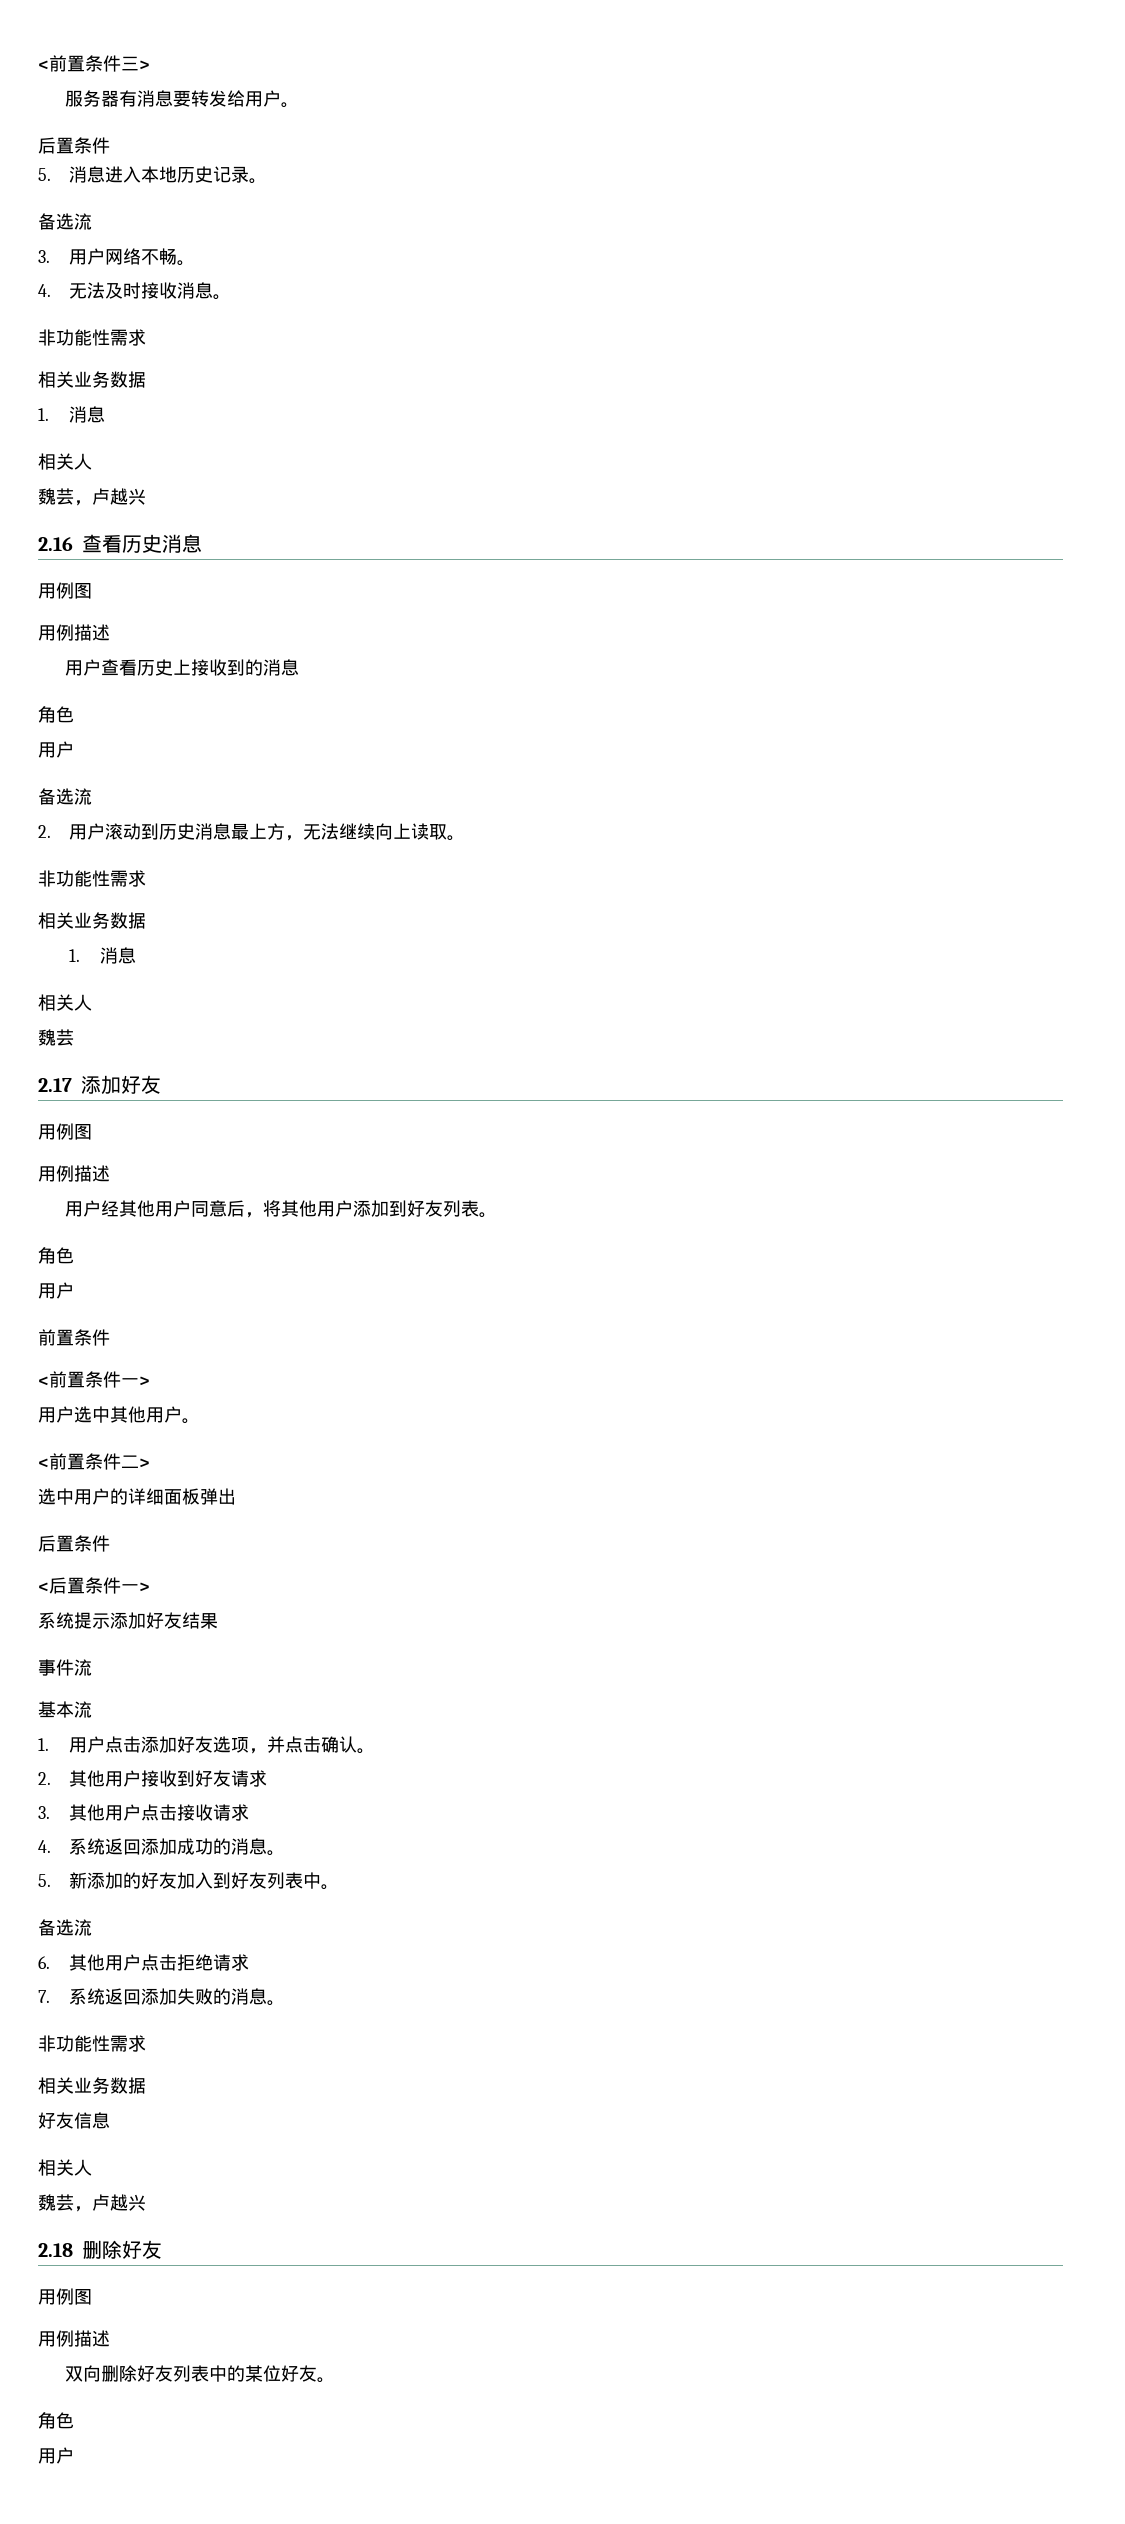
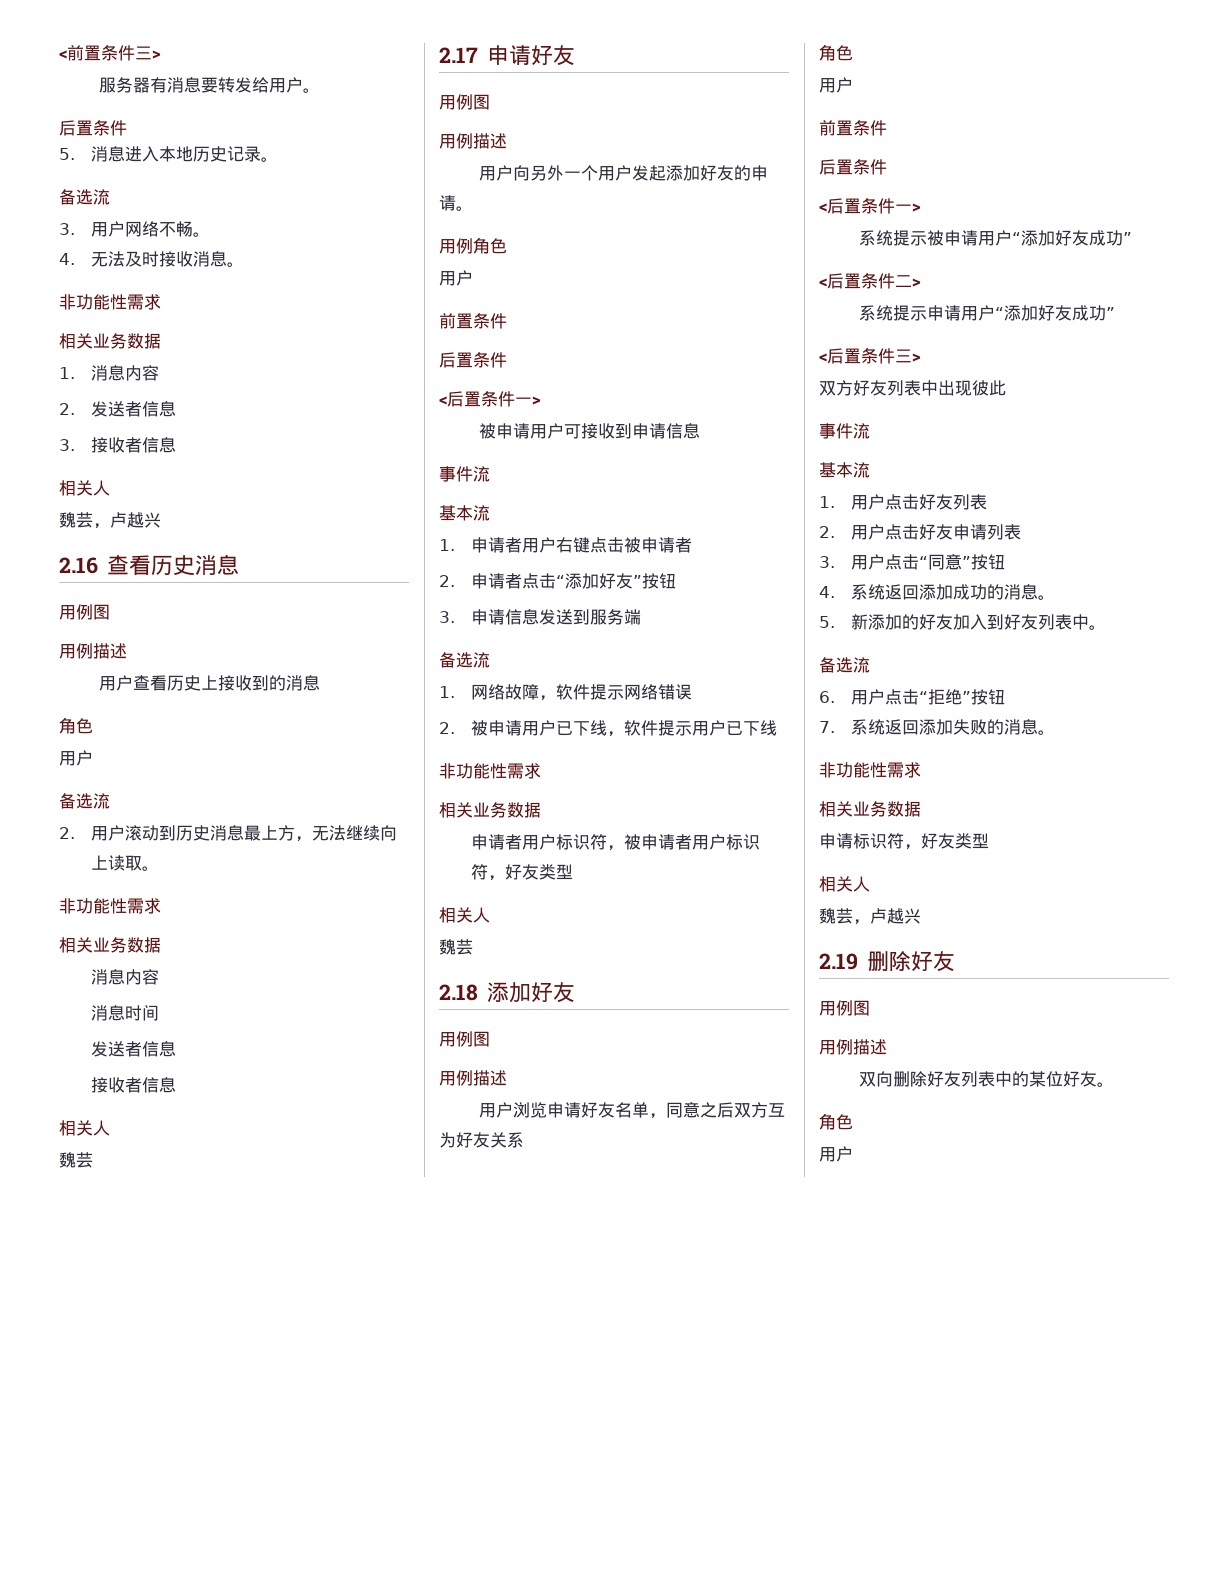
(105, 414) none -> [124,365,159,381] [59,401,176,417] [59,437,176,453] 内容 // 2.发送者信息 // 3.接收者信息
[68,947,136,964] [38,994,92,1011] [38,1029,74,1046] [38,1078,72,1092] 1.消息 // 相关人 // 魏芸 // 2.17 -> [90,969,159,985] [90,1005,159,1021] [90,1041,176,1057] [90,1077,176,1093] [59,1120,110,1136] [59,1152,93,1168] [439,45,575,66] [439,94,490,110] [439,133,507,149] [478,165,768,181] [439,195,473,211] [439,237,507,254] [439,270,473,286] [439,313,507,329] [439,352,507,368] [439,391,541,407] [478,423,700,439] [439,466,490,482] [439,505,490,521] [439,537,692,553] [439,573,676,589] [439,609,641,625] [439,652,490,668] [439,684,692,701] [439,720,777,737] [439,763,541,779] [439,802,541,818] [470,834,760,851] [470,864,573,881] [439,907,490,923] [439,939,473,955] [439,984,478,1001] 消息内容 // 消息时间 // 发送者信息 // 接收者信息 // 相关人 // 魏芸 // 2.17申请好友 // 用例图 // 用例描述 // 用户向另外一个用户发起添加好友的申请。 // 用例角色 // 用户 // 前置条件 // 后置条件 // <后置条件一> // 被申请用户可接收到申请信息 // 事件流 // 基本流 // 1.申请者用户右键点击被申请者 // 2.申请者点击“添加好友”按钮 // 3.申请信息发送到服务端 // 备选流 // 1.网络故障，软件提示网络错误 // 2.被申请用户已下线，软件提示用户已下线 // 非功能性需求 // 相关业务数据 // 申请者用户标识符，被申请者用户标识符，好友类型 // 相关人 // 魏芸 // 2.18
[101,1200,498,1218] [38,1247,74,1264] [38,1282,74,1299] [38,1329,110,1346] [38,1371,150,1388] [38,1406,200,1424] [38,1453,150,1470] [38,1488,236,1505] 经其他用户同意后，将其他用户添加到好友列表。 // 角色 // 用户 // 前置条件 // <前置条件一> // 用户选中其他用户。 // <前置条件二> // 选中用户的详细面板弹出 -> [512,1102,785,1119] [439,1132,524,1148] [819,44,853,61] [819,77,853,93] [819,120,887,136] 浏览申请好友名单，同意之后双方互为好友关系 // 角色 // 用户 // 前置条件
[110,1612,218,1629] 添加好友结果 -> [926,230,1132,246] [819,273,921,289] [858,305,1115,321] [819,348,921,364] [819,380,1006,396] 被申请用户“添加好友成功” // <后置条件二> // 系统提示申请用户“添加好友成功” // <后置条件三> // 双方好友列表中出现彼此
[140,1736,375,1754] [38,1770,267,1787] [38,1804,249,1821] 添加好友选项，并点击确认。 // 2.其他用户接收到好友请求 // 3.其他用户点击接收请求 -> [918,494,987,510] [819,524,1021,540] [819,554,1005,570] 好友列表 // 2.用户点击好友申请列表 // 3.用户点击“同意”按钮
[68,1954,249,1971] 其他用户点击拒绝请求 -> [850,689,1005,705] 用户点击“拒绝”按钮
[38,2112,110,2129] [38,2159,92,2176] [38,2194,146,2212] [38,2243,73,2257] 好友信息 // 相关人 // 魏芸，卢越兴 // 2.18 -> [819,833,989,850] [819,876,870,892] [819,908,921,925] [819,953,858,970] 申请标识符，好友类型 // 相关人 // 魏芸，卢越兴 // 2.19

